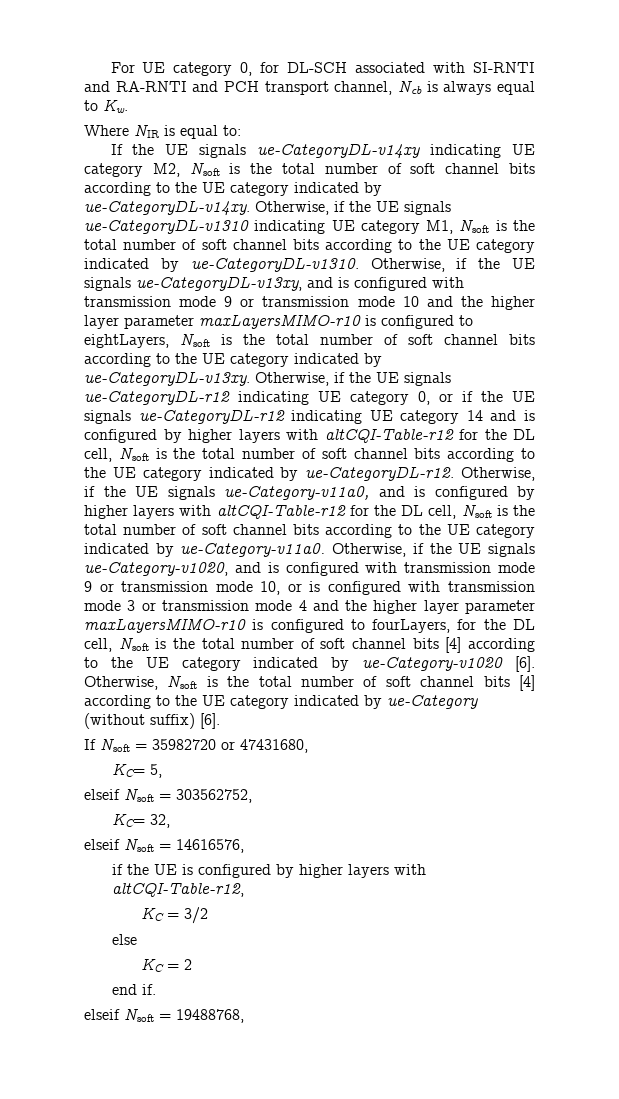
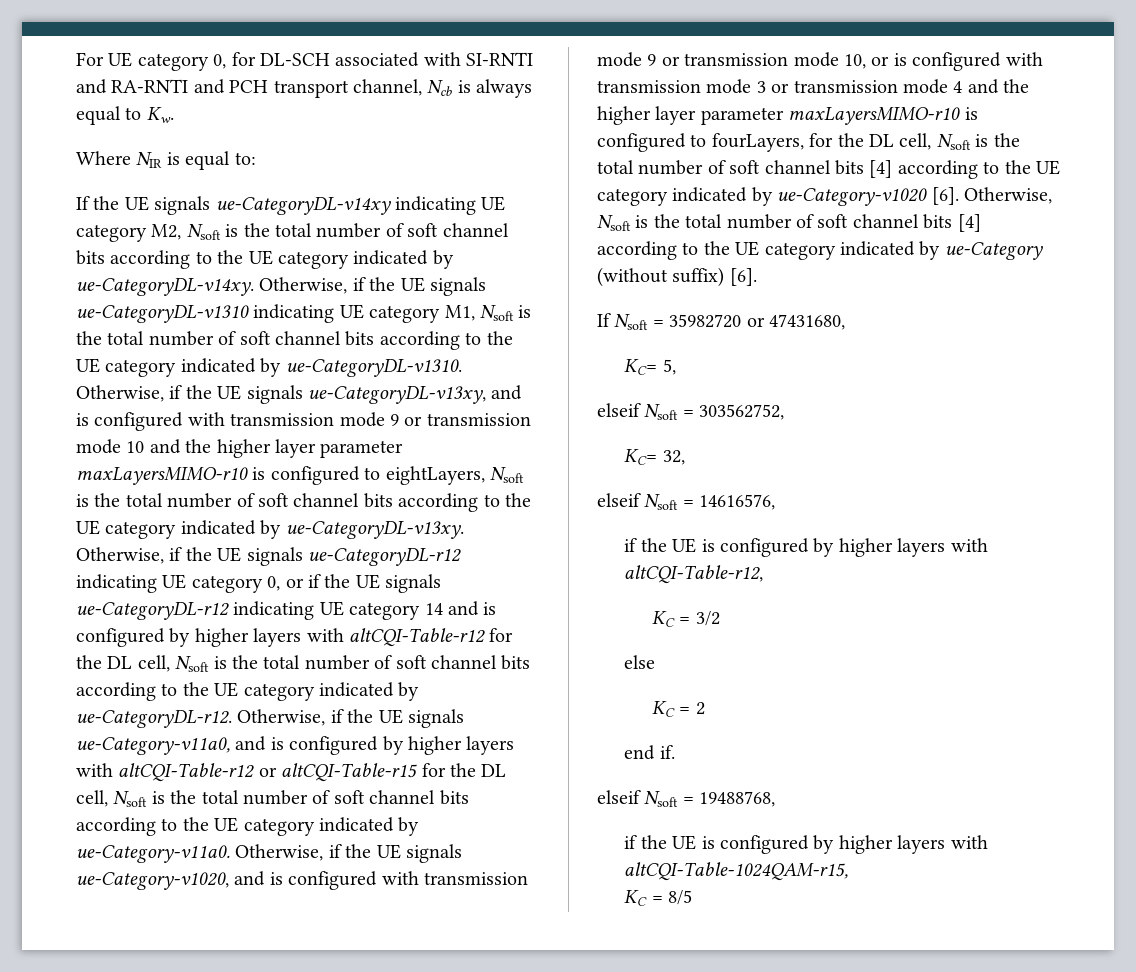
(346, 512) none -> [258,763,418,782] or altCQI-Table-r15
(244, 1016) none -> [624,835,988,854] [624,862,849,881] [624,890,693,906] // if the UE is configured by higher layers with altCQI-Table-1024QAM-r15, // KC = 8/5

